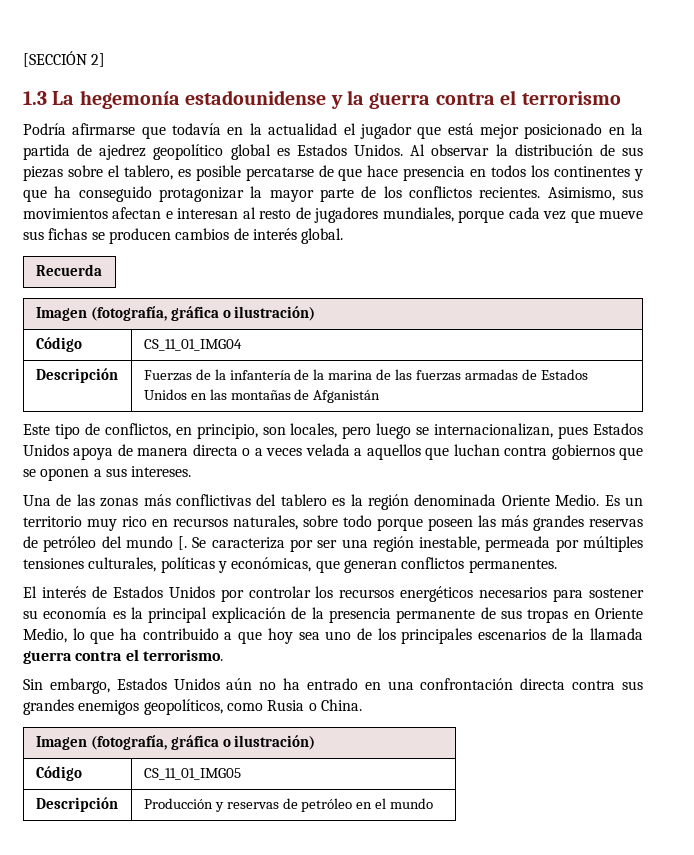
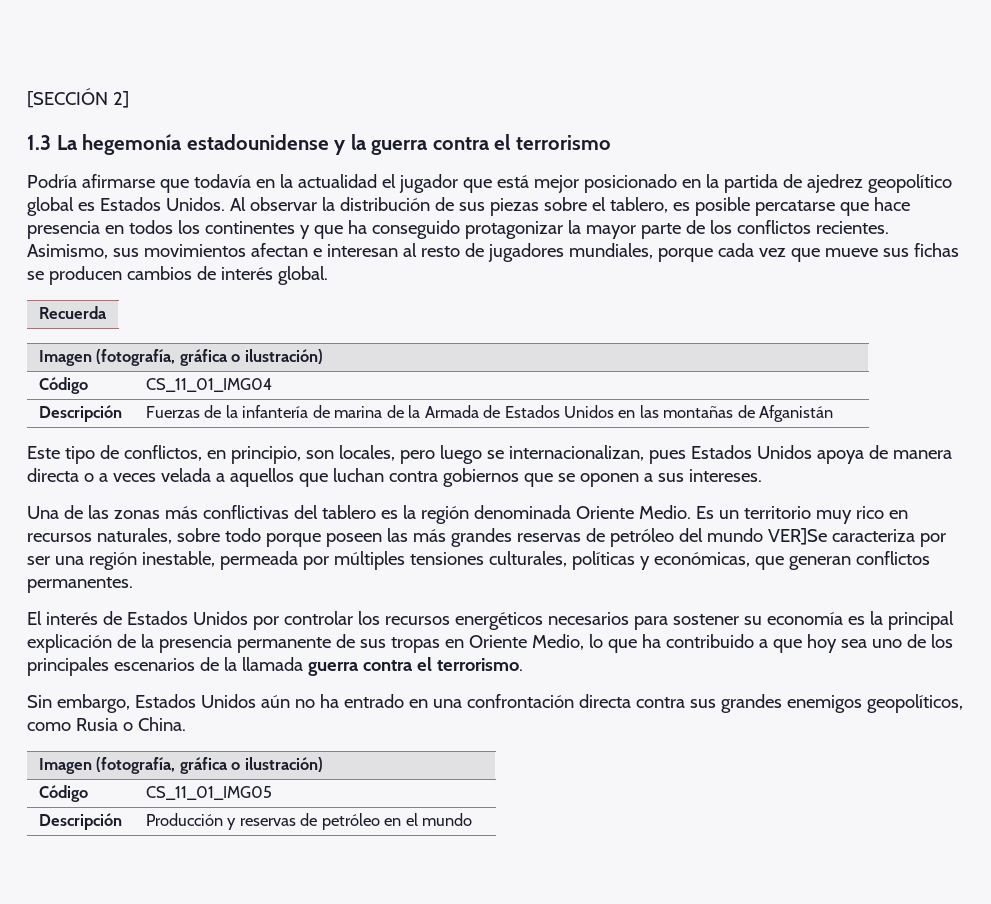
[318,165,334,177] de -> (835, 208) none
[313,369,325,380] la -> (330, 411) none
[395,369,518,381] las fuerzas armadas -> [408,405,479,418] la Armada
[178,536,207,550] [. Se -> [767,528,827,545] VER]Se

